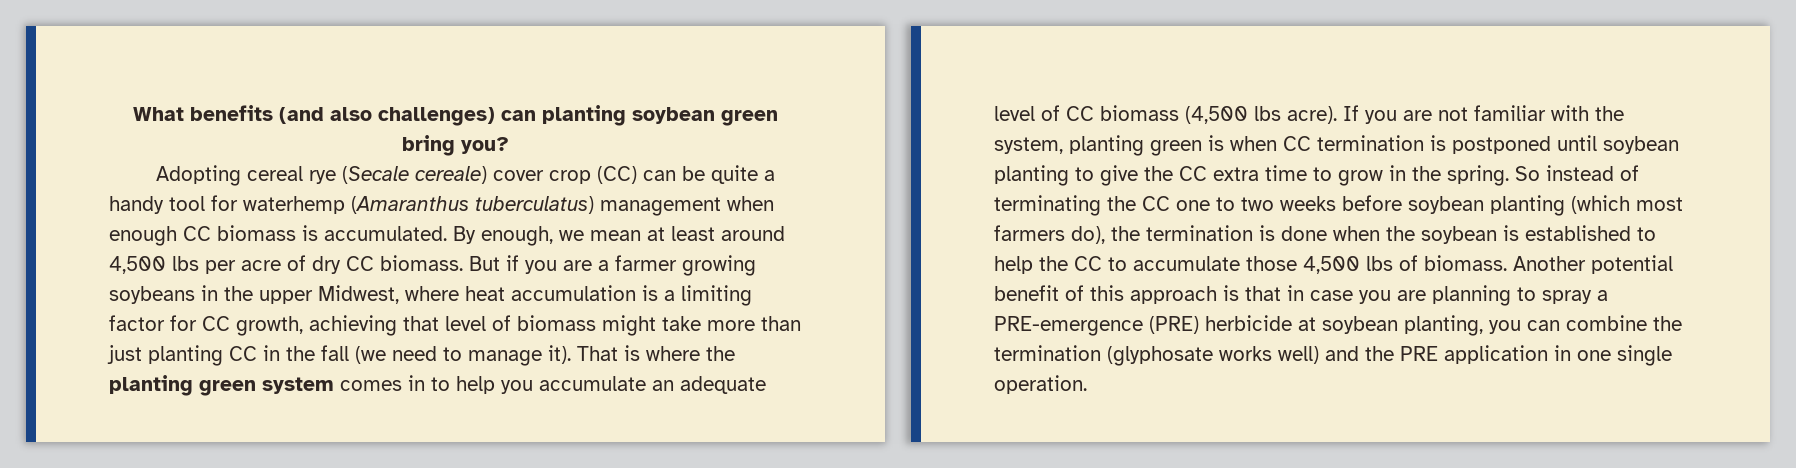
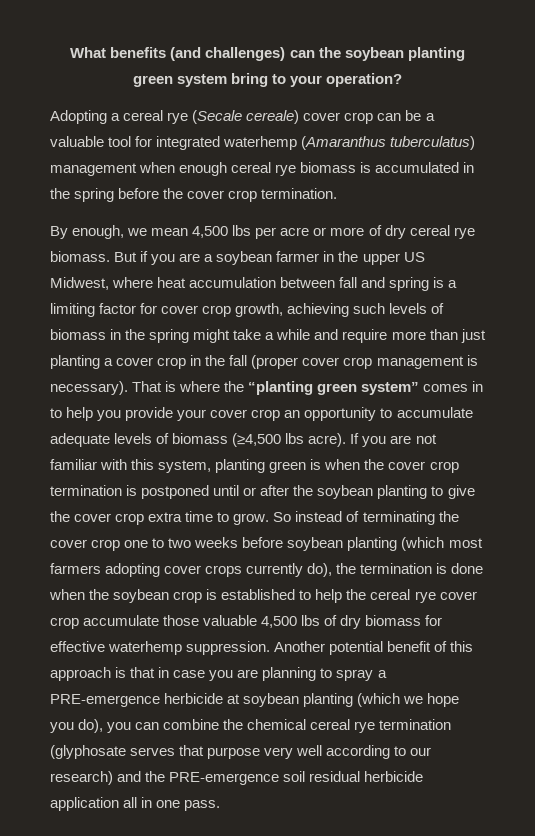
[330,107,372,121] also -> (202, 54) none
[542,105,778,126] [402,135,509,156] planting soybean green bring you? -> [318,47,465,61] [132,73,403,87] the soybean planting green system bring to your operation?
(241, 175) none -> [111,113,121,121] a
[596,166,637,184] (CC) -> (374, 118) none
[710,165,775,184] [109,196,164,214] quite a handy -> [425,113,435,121] [50,136,104,147] a valuable
(238, 203) none -> [156,136,221,150] integrated
[183,225,447,241] CC biomass is accumulated. -> [231,162,475,176] [50,188,338,202] cereal rye biomass is accumulated in the spring before the cover crop termination. //
[647,226,785,241] at least around -> (189, 232) none
[287,255,374,274] of dry CC -> [313,225,475,239] or more of dry cereal rye
[615,255,756,276] [109,286,195,304] farmer growing soybeans -> [216,251,320,265] soybean farmer
(313, 297) none -> [403,252,425,262] US
(636, 293) none -> [280,277,430,291] between fall and spring
[202,315,801,336] [107,345,571,366] CC growth, achieving that level of biomass might take more than just planting CC in the fall (we need to manage it). -> [161,303,445,317] [50,329,486,343] [50,355,478,369] [50,381,128,395] cover crop growth, achieving such levels of biomass in the spring might take a while and require more than just planting a cover crop in the fall (proper cover crop management is necessary).
[109,375,334,396] planting green system -> [248,381,420,395] “planting green system”
[539,376,766,394] [994,105,1248,124] accumulate an adequate level of CC biomass (4,500 -> [125,407,473,421] [50,433,282,447] provide your cover crop an opportunity to accumulate adequate levels of biomass (≥4,500
[1595,106,1624,121] the -> [131,459,155,470] this
[1283,136,1311,151] CC -> [364,459,459,473] the cover crop
(1597, 143) none -> [243,485,314,496] or after the
[1179,166,1207,181] CC -> [74,513,145,525] cover crop
[1338,165,1509,186] grow in the spring. -> [233,513,270,525] grow.
[1142,196,1170,211] CC -> [50,539,121,551] cover crop
(1065, 233) none -> [105,563,304,577] adopting cover crops currently
(1497, 235) none -> [173,591,203,603] crop
[1074,256,1127,271] CC to -> [370,589,477,603] [50,617,79,629] cereal rye cover crop
(1297, 263) none -> [203,615,258,626] valuable
[1424,255,1507,271] biomass. -> [340,615,443,629] [50,641,271,655] dry biomass for effective waterhemp suppression.
[1149,316,1199,334] (PRE) -> (160, 700) none
[1404,315,1682,336] [994,345,1672,366] [994,375,1087,394] planting, you can combine the termination (glyphosate works well) and the PRE application in one single operation. -> [303,693,460,707] [50,719,452,733] [50,745,432,759] [50,771,424,785] [50,797,221,811] planting (which we hope you do), you can combine the chemical cereal rye termination (glyphosate serves that purpose very well according to our research) and the PRE-emergence soil residual herbicide application all in one pass.

